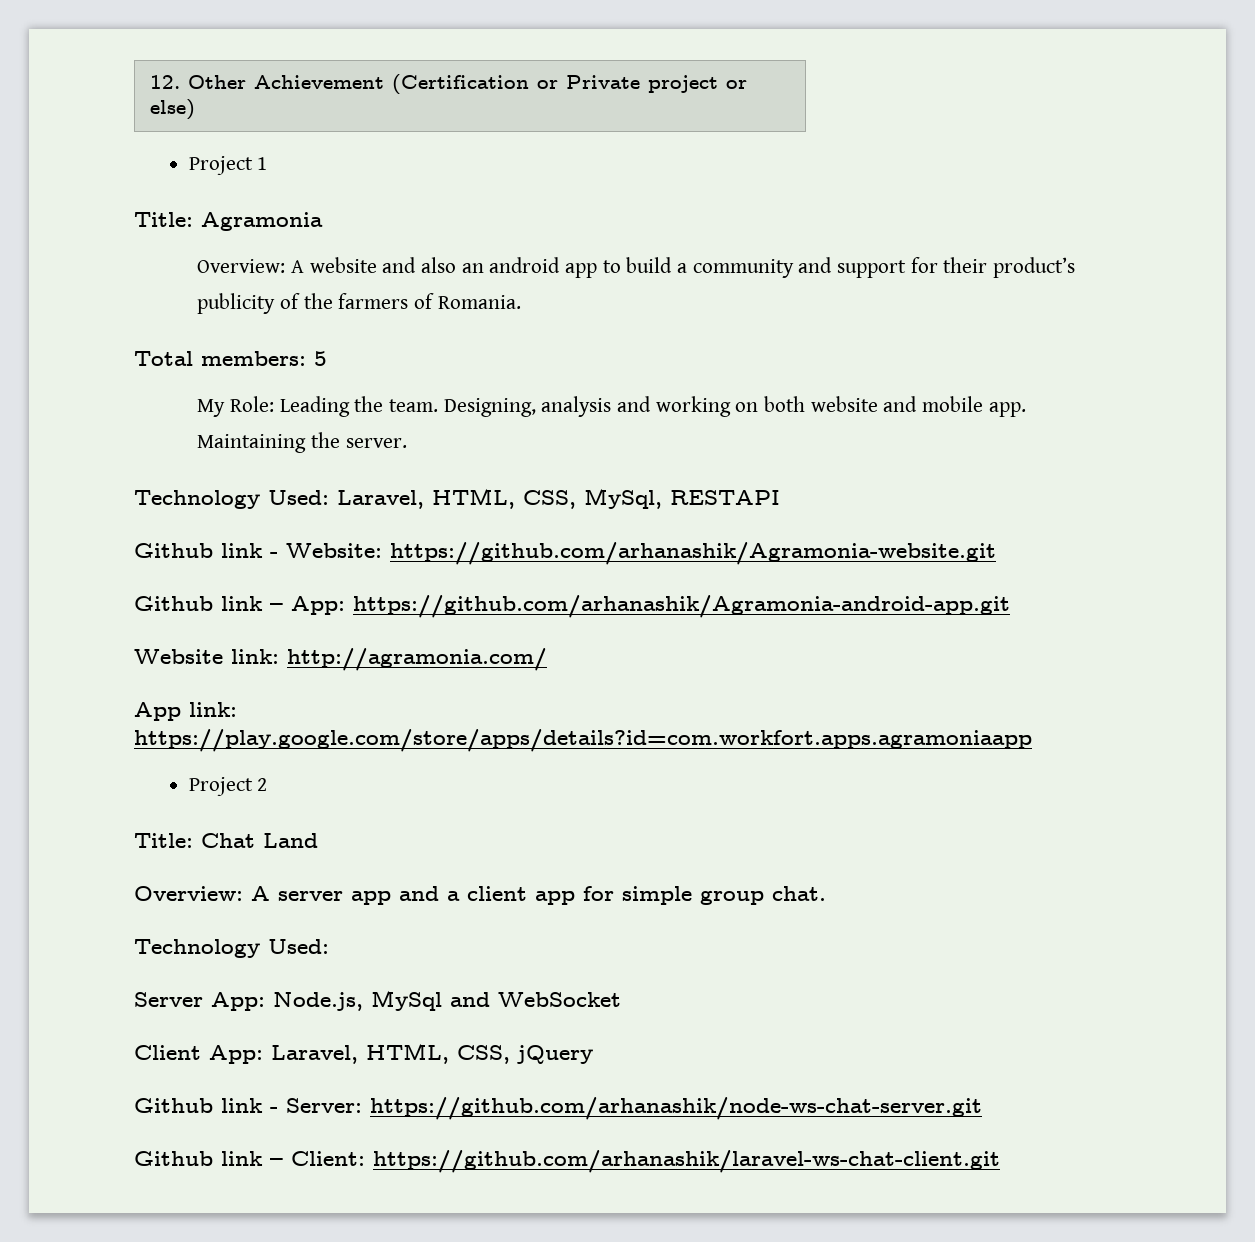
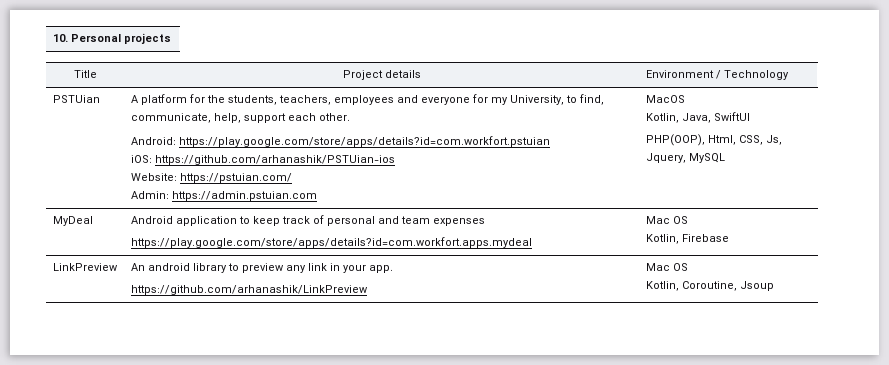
[149,74,747,94] [149,99,195,120] [188,156,268,175] [134,212,323,231] [197,257,1076,278] [197,293,521,314] [134,351,327,366] [197,396,1026,417] [197,432,407,453] [134,488,780,509] [134,542,996,565] [134,595,1010,618] [134,648,547,671] [134,702,237,721] [134,729,1032,752] [188,777,268,796] [134,833,318,848] [134,886,826,905] [134,939,329,958] [134,990,621,1011] [134,1043,593,1064] [134,1097,982,1120] [134,1150,1000,1173] 12. Other Achievement (Certification or Private project or else) // Project 1 // Title: Agramonia // Overview: A website and also an android app to build a community and support for their product’s publicity of the farmers of Romania. // Total members: 5 // My Role: Leading the team. Designing, analysis and working on both website and mobile app. Maintaining the server. // Technology Used: Laravel, HTML, CSS, MySql, RESTAPI // Github link - Website: https://github.com/arhanashik/Agramonia-website.git // Github link – App: https://github.com/arhanashik/Agramonia-android-app.git // Website link: http://agramonia.com/ // App link: https://play.google.com/store/apps/details?id=com.workfort.apps.agramoniaapp // Project 2 // Title: Chat Land // Overview: A server app and a client app for simple group chat. // Technology Used: // Server App: Node.js, MySql and WebSocket // Client App: Laravel, HTML, CSS, jQuery // Github link - Server: https://github.com/arhanashik/node-ws-chat-server.git // Github link – Client: https://github.com/arhanashik/laravel-ws-chat-client.git -> [52,33,171,44] [74,70,97,78] [343,70,421,80] [645,70,789,80] [52,95,100,103] [130,94,604,105] [130,113,350,123] [130,136,550,147] [130,155,395,165] [130,173,292,183] [130,191,317,201] [645,95,685,103] [645,112,750,123] [645,134,782,146] [645,153,725,163] [52,216,93,226] [130,215,485,226] [130,237,532,248] [645,216,688,224] [645,234,729,244] [52,263,118,271] [130,263,393,273] [130,285,368,295] [645,263,688,271] [645,281,774,291] 10. Personal projects // Title | Project details | Environment / Technology // PSTUian | A platform for the students, teachers, employees and everyone for my University, to find, communicate, help, support each other. // Android: https://play.google.com/store/apps/details?id=com.workfort.pstuian // iOS: https://github.com/arhanashik/PSTUian-ios // Website: https://pstuian.com/ // Admin: https://admin.pstuian.com | MacOS // Kotlin, Java, SwiftUI // PHP(OOP), Html, CSS, Js, Jquery, MySQL // MyDeal | Android application to keep track of personal and team expenses // https://play.google.com/store/apps/details?id=com.workfort.apps.mydeal | Mac OS // Kotlin, Firebase // LinkPreview | An android library to preview any link in your app. // https://github.com/arhanashik/LinkPreview | Mac OS // Kotlin, Coroutine, Jsoup

